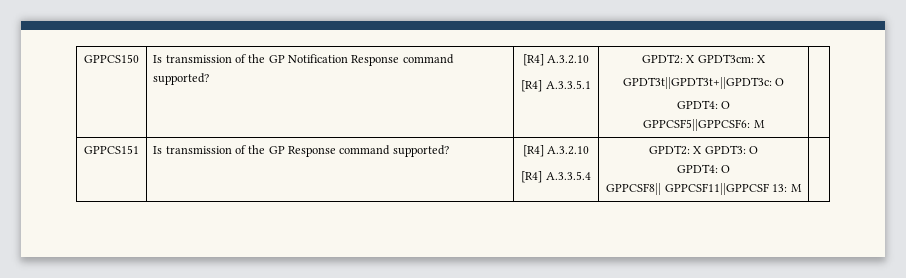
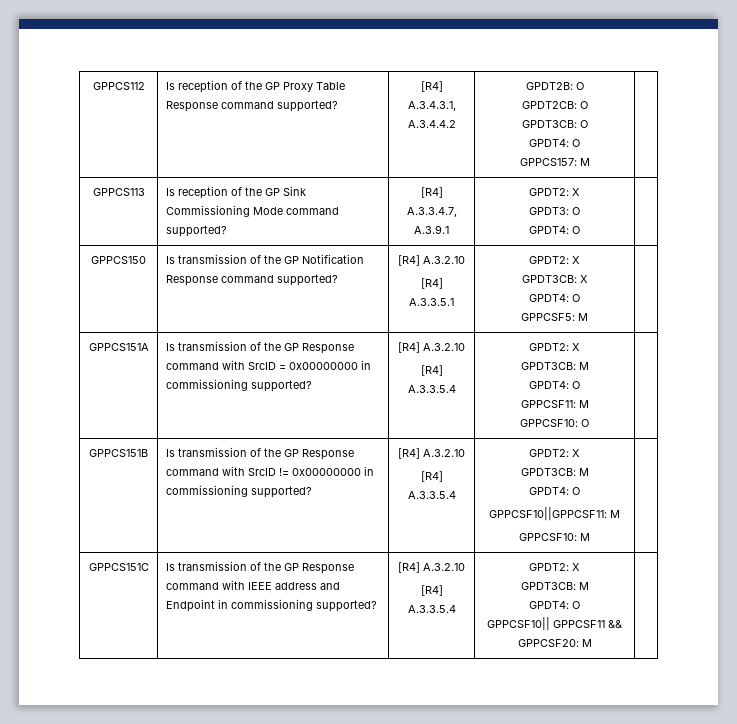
(84, 58) none -> [92,82,145,90] [165,80,345,93] [165,100,338,112] [420,81,443,92] [407,101,456,111] [407,120,456,128] [525,82,584,90] [521,101,588,109] [521,120,588,128] [529,139,580,147] [519,158,590,166] [92,188,145,196] [165,186,306,199] [165,205,339,217] [165,225,227,237] [420,187,443,198] [406,207,457,217] [414,225,449,234] [529,188,580,196] [529,207,580,215] [529,226,580,234] GPPCS112 | Is reception of the GP Proxy Table Response command supported? | [R4] A.3.4.3.1, A.3.4.4.2 | GPDT2B: O // GPDT2CB: O // GPDT3CB: O // GPDT4: O // GPPCS157: M | // GPPCS113 | Is reception of the GP Sink Commissioning Mode command supported? | [R4] A.3.3.4.7, A.3.9.1 | GPDT2: X // GPDT3: O // GPDT4: O | //
[697,54,767,63] [622,77,785,89] [676,100,731,109] [643,119,765,131] [84,145,139,154] [153,145,449,157] [522,145,590,157] [521,171,591,183] [648,145,759,155] [676,164,731,173] [606,183,788,195] GPDT3cm: X // GPDT3t||GPDT3t+||GPDT3c: O // GPDT4: O // GPPCSF5||GPPCSF6: M | // GPPCS151 | Is transmission of the GP Response command supported? | [R4] A.3.2.10 // [R4] A.3.3.5.4 | GPDT2: X GPDT3: O // GPDT4: O // GPPCSF8|| GPPCSF11||GPPCSF 13: -> [521,275,588,283] [529,294,580,302] [521,313,588,321] [88,343,149,351] [165,341,354,354] [165,360,371,370] [165,379,312,392] [398,342,465,353] [420,365,443,376] [407,385,456,393] [529,343,580,351] [520,362,589,370] [529,381,580,389] [520,400,589,408] [520,419,589,427] [89,449,148,457] [165,447,354,460] [165,466,374,476] [165,485,312,498] [398,448,465,459] [420,471,443,482] [407,491,456,499] [529,449,580,457] [520,468,589,476] [529,487,580,495] [488,507,620,521] [519,533,590,541] [88,563,149,571] [165,561,354,574] [165,580,340,590] [165,599,377,612] [398,562,465,573] [420,585,443,596] [407,605,456,613] [529,563,580,571] [520,582,589,590] [529,601,580,609] [486,617,622,631] [517,639,579,647] // GPDT3CB: X // GPDT4: O // GPPCSF5: M | // GPPCS151A | Is transmission of the GP Response command with SrcID = 0x00000000 in commissioning supported? | [R4] A.3.2.10 // [R4] A.3.3.5.4 | GPDT2: X // GPDT3CB: M // GPDT4: O // GPPCSF11: M // GPPCSF10: O | // GPPCS151B | Is transmission of the GP Response command with SrcID != 0x00000000 in commissioning supported? | [R4] A.3.2.10 // [R4] A.3.3.5.4 | GPDT2: X // GPDT3CB: M // GPDT4: O // GPPCSF10||GPPCSF11: M // GPPCSF10: M | // GPPCS151C | Is transmission of the GP Response command with IEEE address and Endpoint in commissioning supported? | [R4] A.3.2.10 // [R4] A.3.3.5.4 | GPDT2: X // GPDT3CB: M // GPDT4: O // GPPCSF10|| GPPCSF11 && GPPCSF20:

